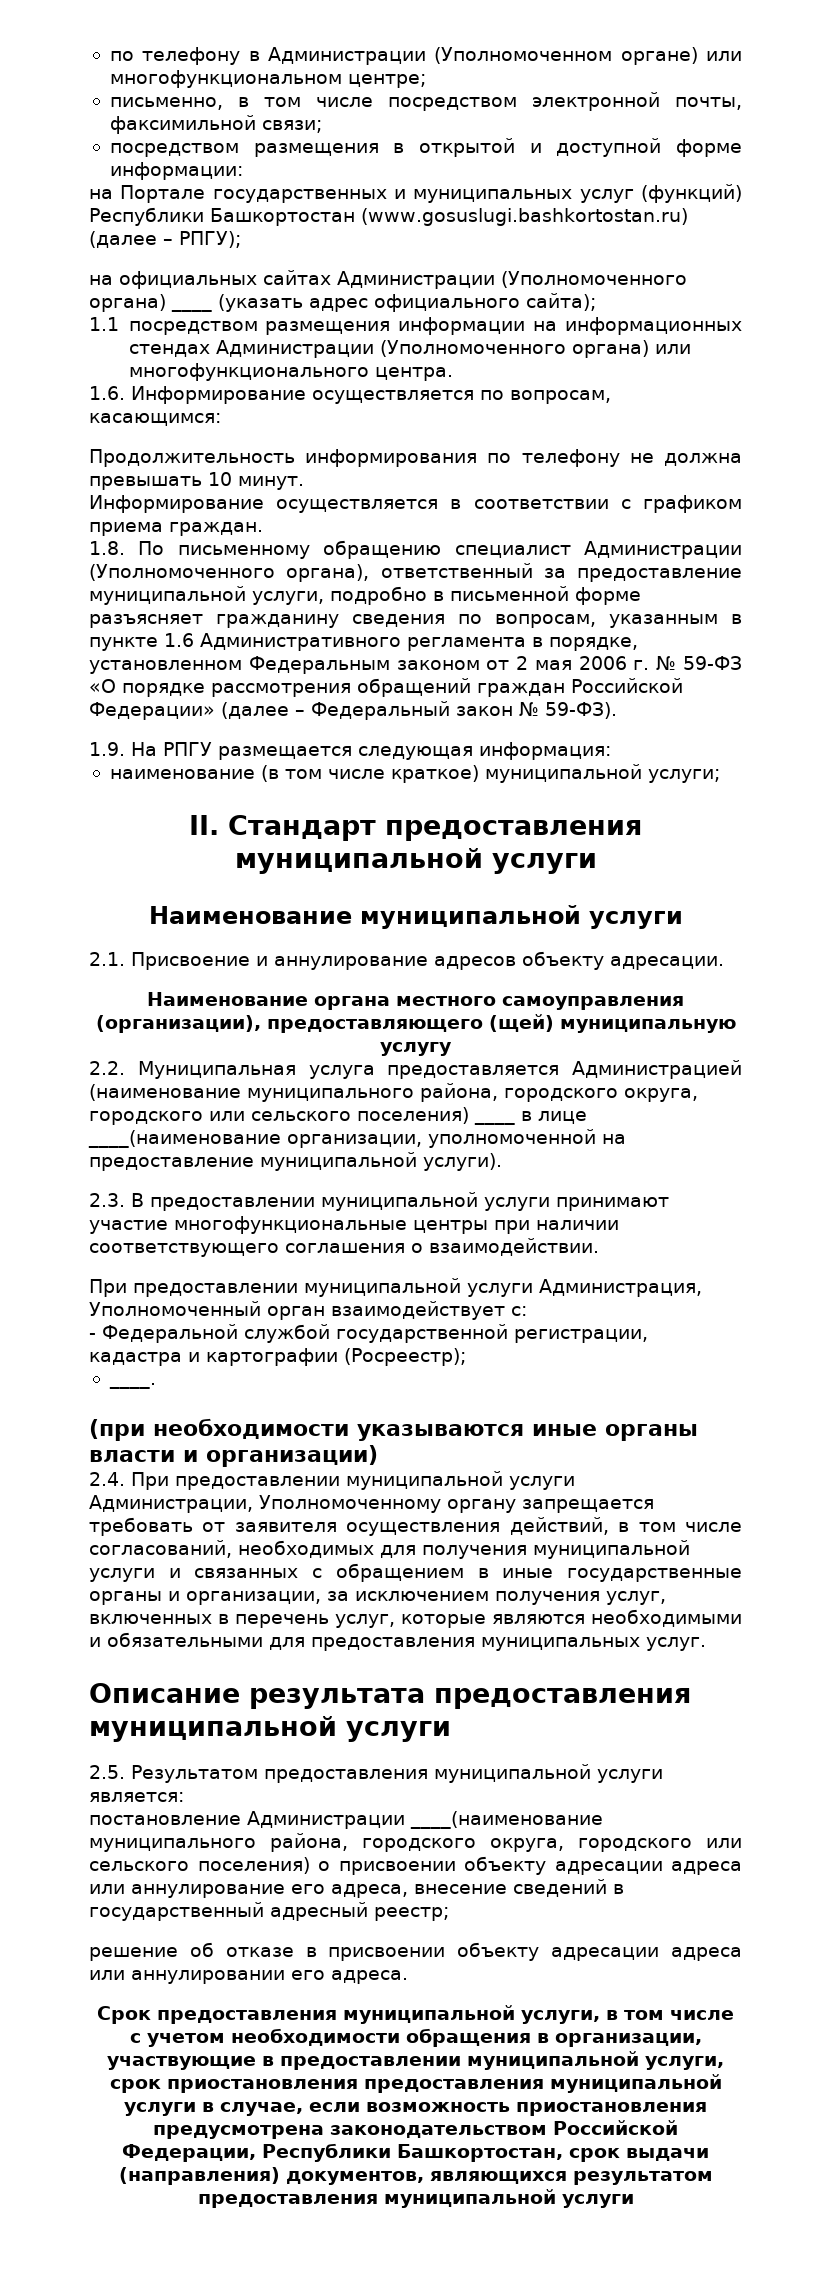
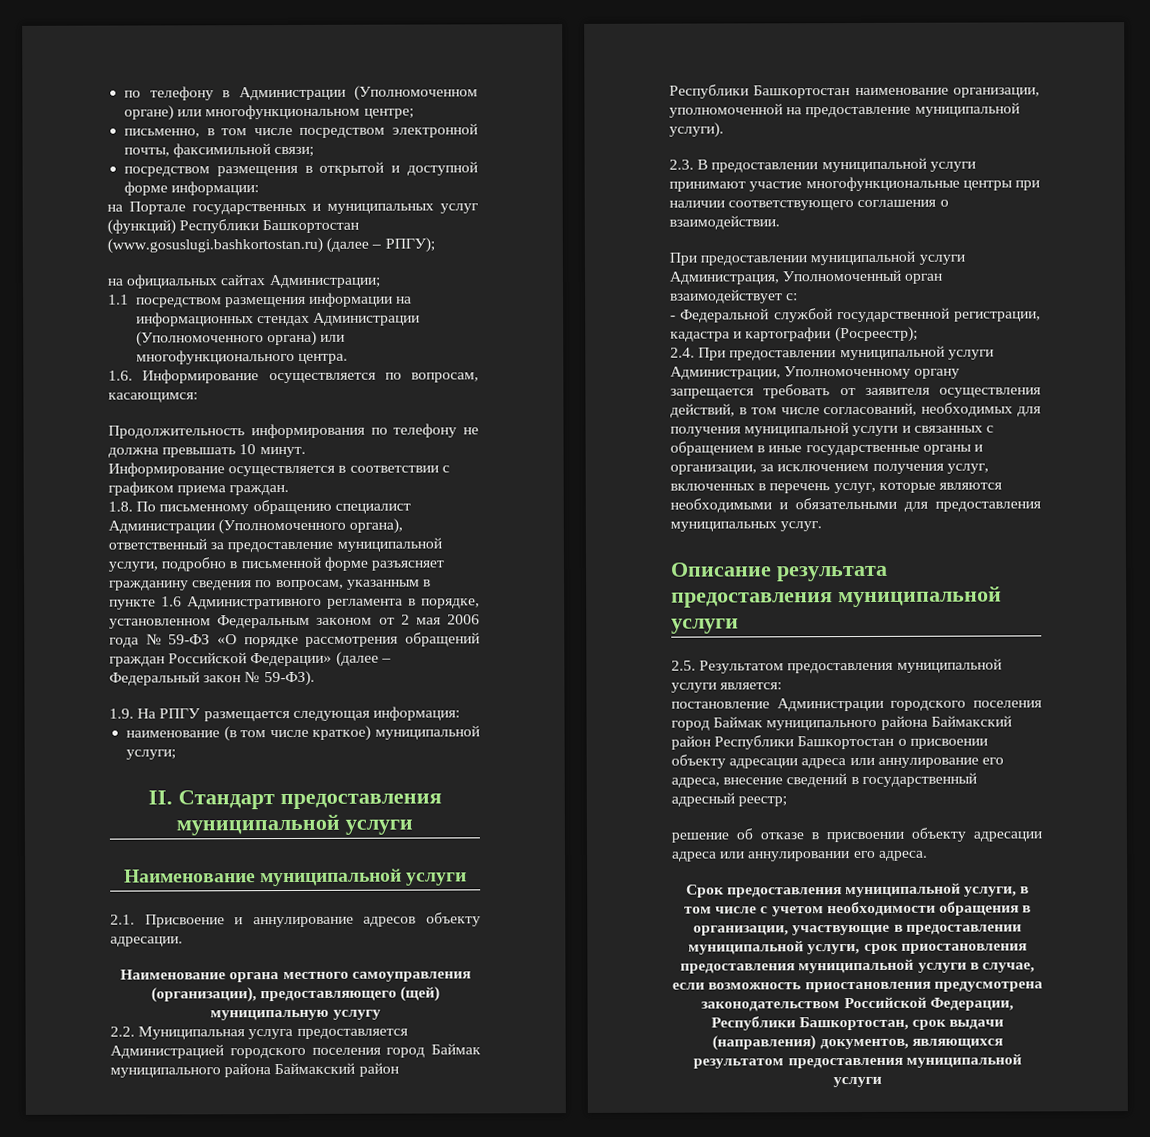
[337,271,687,289] [89,293,596,312] Администрации (Уполномоченного органа) ____ (указать адрес официального сайта); -> [268,274,381,289] Администрации;
[633,660,650,670] г. -> [109,637,139,648] года
[89,1083,698,1102] [89,1107,515,1125] [521,1111,587,1124] [88,1130,281,1148] (наименование муниципального района, городского округа, городского или сельского поселения) ____ в лице ____(наименование -> [229,1043,481,1059] [110,1062,399,1078] [669,84,949,99] городского поселения город Баймак муниципального района Баймакский район Республики Башкортостан наименование
[108,1383,156,1389] [89,1418,698,1441] [89,1445,378,1467] // ____. // (при необходимости указываются иные органы власти и организации) -> (918, 334) none
[410,1811,603,1829] [89,1833,742,1852] [89,1857,310,1874] ____(наименование муниципального района, городского округа, городского или сельского поселения) -> [890,700,1042,711] [671,715,1012,731] [671,735,895,750] городского поселения город Баймак муниципального района Баймакский район Республики Башкортостан

